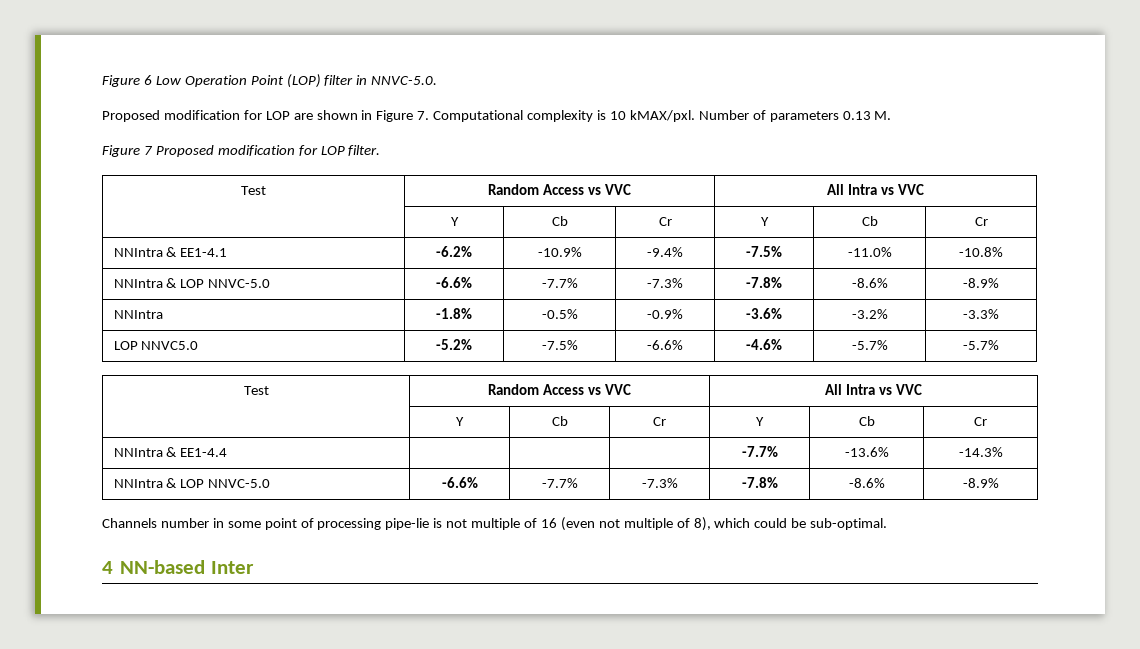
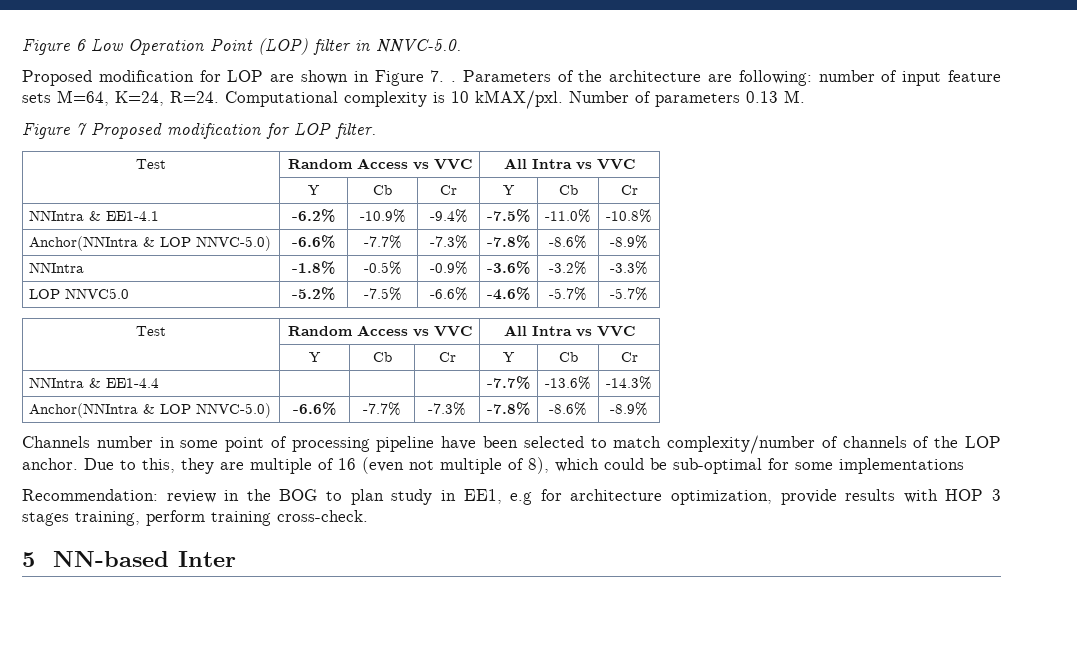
(430, 115) none -> [451,70,1001,86] [22,90,219,106] . Parameters of the architecture are following: number of input feature sets M=64, K=24, R=24.
[113,278,271,288] NNIntra & LOP NNVC-5.0 -> [29,236,272,251] Anchor(NNIntra & LOP NNVC-5.0)
[113,478,271,488] NNIntra & LOP NNVC-5.0 -> [29,403,272,418] Anchor(NNIntra & LOP NNVC-5.0)
[385,518,468,530] pipe-lie is not -> [376,435,1002,454] [22,458,244,474] pipeline have been selected to match complexity/number of channels of the LOP anchor. Due to this, they are
[810,518,888,530] [102,561,113,574] sub-optimal. // 4 -> [673,458,964,474] [22,489,1001,505] [22,510,368,526] [22,552,35,567] sub-optimal for some implementations // Recommendation: review in the BOG to plan study in EE1, e.g for architecture optimization, provide results with HOP 3 stages training, perform training cross-check. // 5

